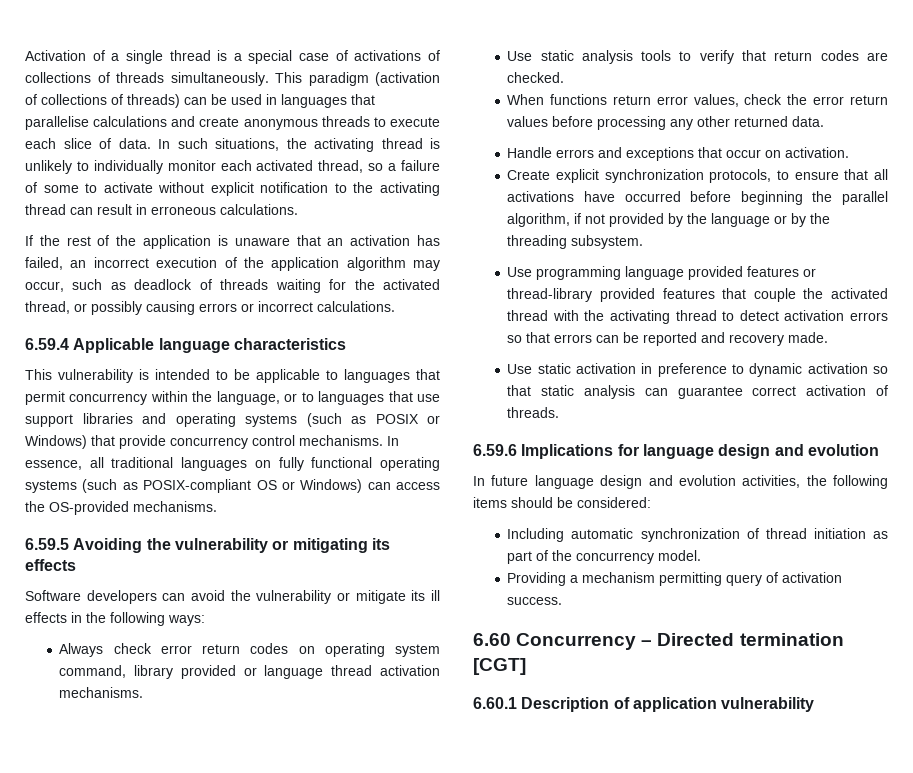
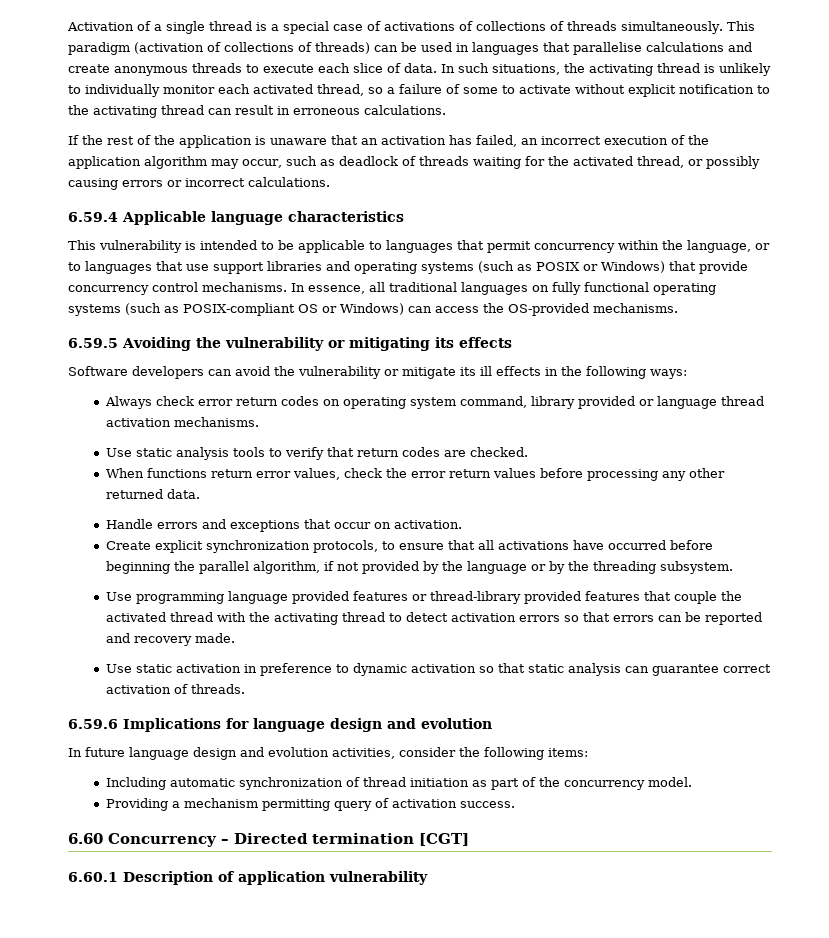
[806,475,888,489] [473,497,651,508] the following items should be considered: -> [399,747,588,760] consider the following items:

